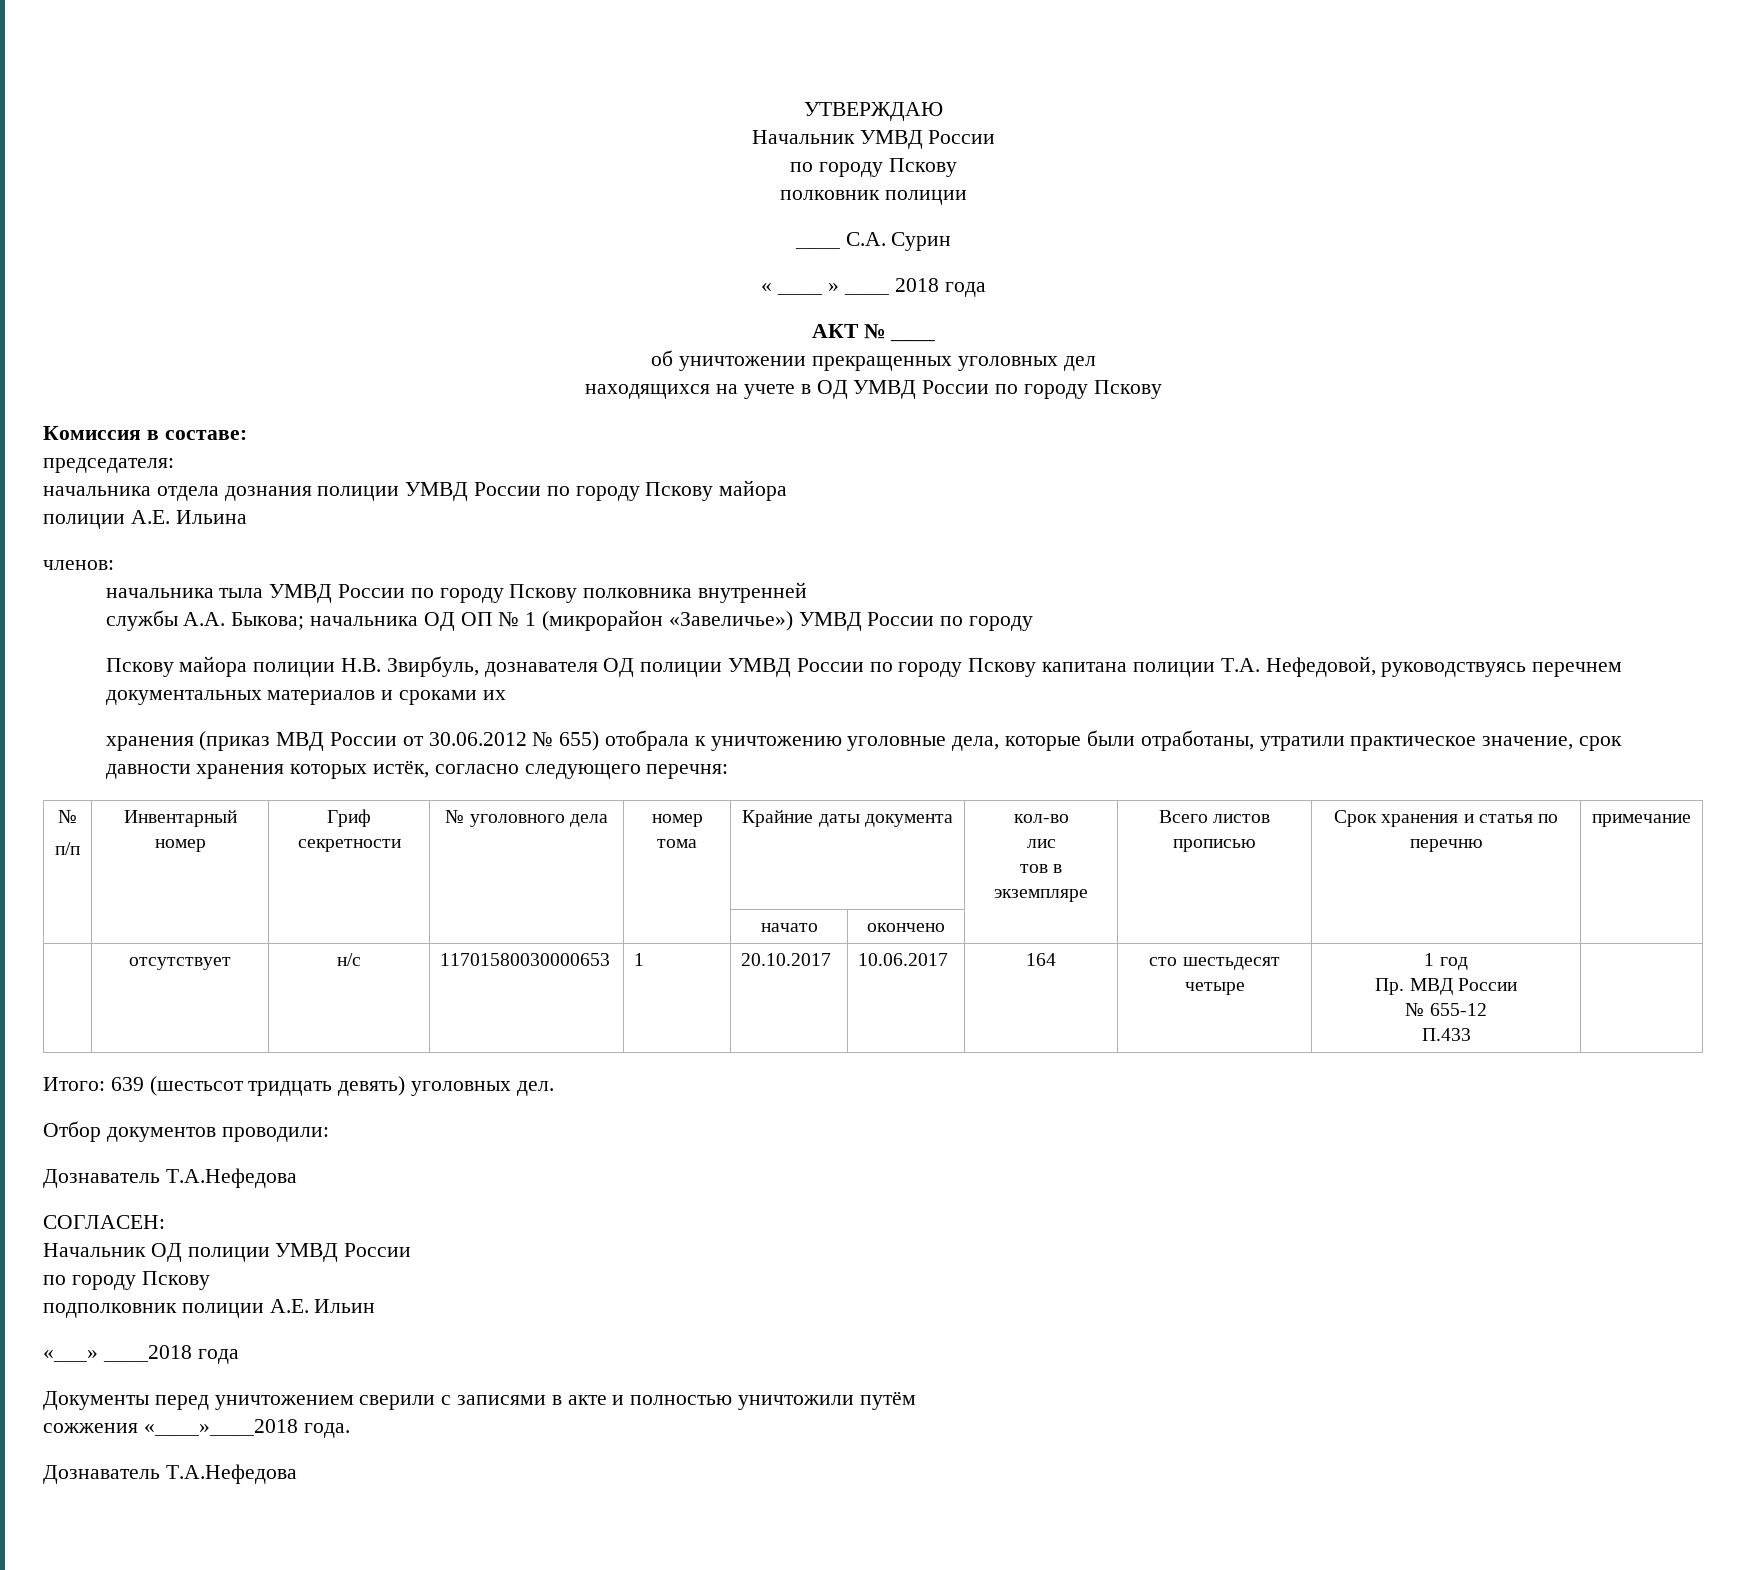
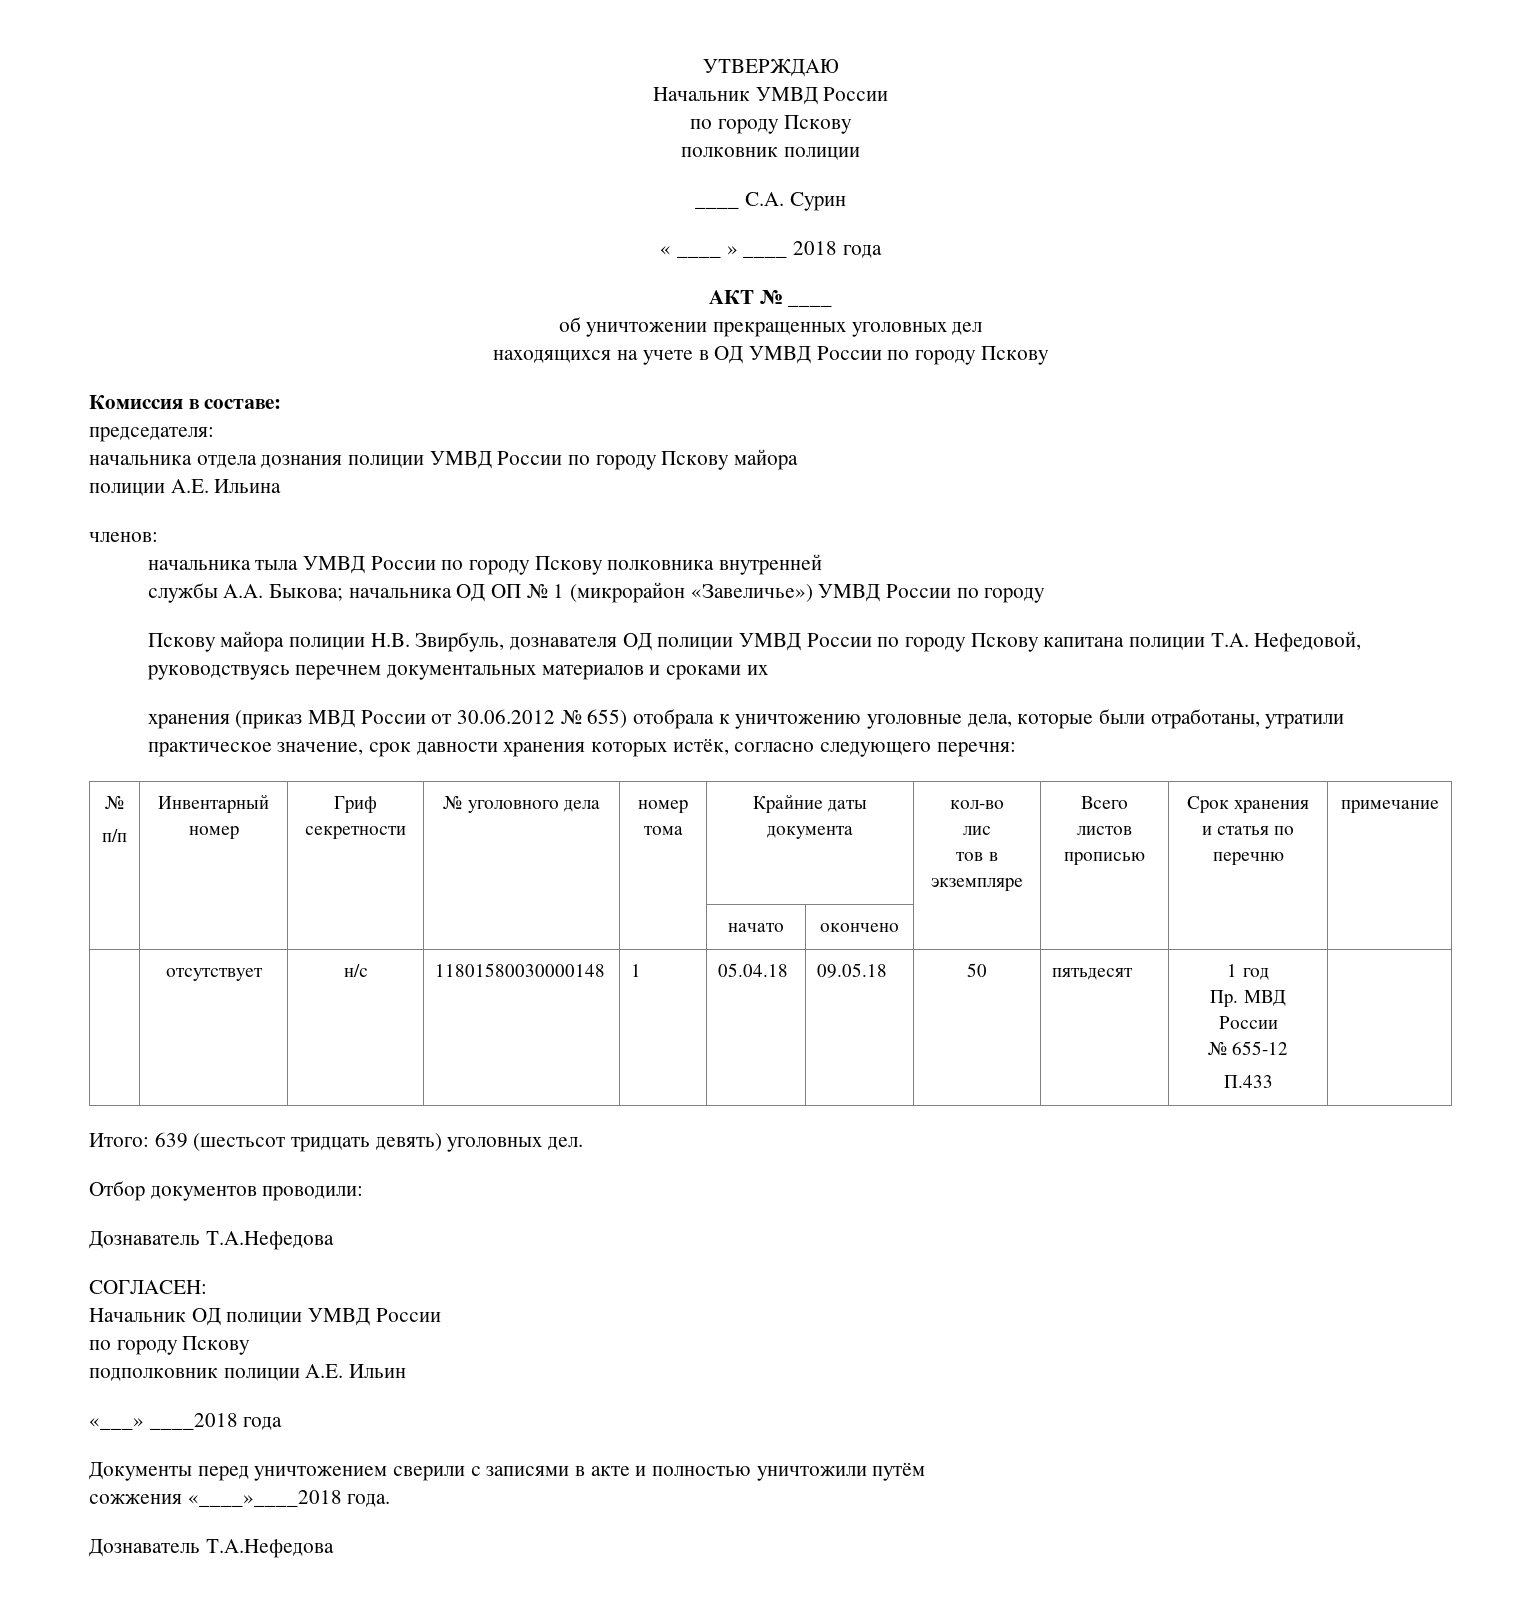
[440,953,611,966] [634,953,645,966] [741,953,832,966] [858,953,949,966] [1026,953,1056,966] [1149,957,1280,970] [1184,982,1245,995] 11701580030000653 | 1 | 20.10.2017 | 10.06.2017 | 164 | сто шестьдесят четыре -> [435,963,606,977] [631,964,642,977] [718,963,789,977] [817,963,888,978] [967,963,987,977] [1052,968,1134,980] 11801580030000148 | 1 | 05.04.18 | 09.05.18 | 50 | пятьдесят

